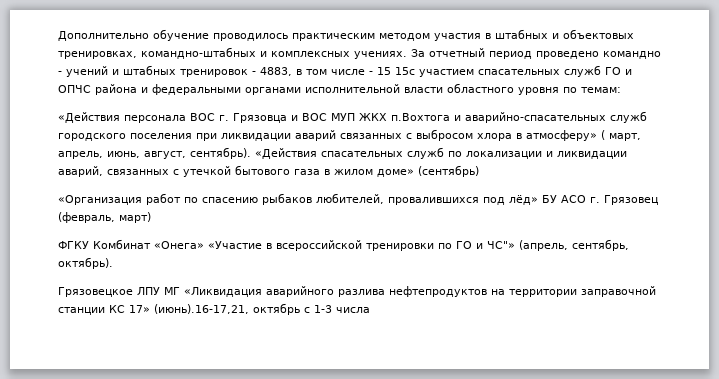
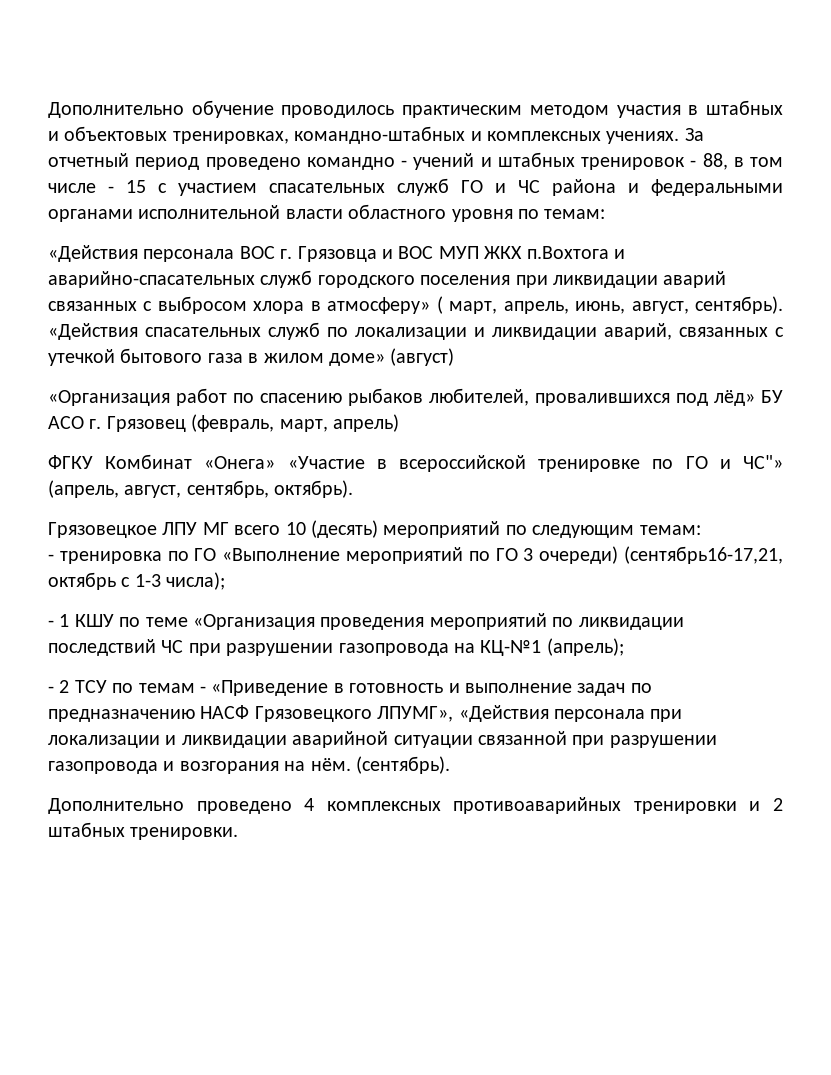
[260,67,292,76] 4883, -> [702,153,728,170] 88,
[395,67,415,75] 15с -> [158,183,167,193] с
[58,85,91,93] ОПЧС -> [518,180,540,193] ЧС
[418,165,479,177] (сентябрь) -> [390,348,455,366] (август)
[119,212,151,223] март) -> [279,414,399,432] март, апрель)
[366,243,434,251] тренировки -> [538,459,641,472] тренировке
(568, 245) none -> [124,485,182,498] август,
[184,286,656,297] [58,303,370,315] «Ликвидация аварийного разлива нефтепродуктов на территории заправочной станции КС 17» (июнь).16-17,21, октябрь с 1-3 числа -> [234,520,701,538] [48,546,783,564] [48,572,226,590] [48,613,684,630] [48,638,624,656] [48,680,652,696] [48,705,683,722] [48,731,717,748] [48,756,450,774] [48,797,783,814] [48,822,239,840] всего 10 (десять) мероприятий по следующим темам: // - тренировка по ГО «Выполнение мероприятий по ГО 3 очереди) (сентябрь16-17,21, октябрь с 1-3 числа); // - 1 КШУ по теме «Организация проведения мероприятий по ликвидации последствий ЧС при разрушении газопровода на КЦ-№1 (апрель); // - 2 ТСУ по темам - «Приведение в готовность и выполнение задач по предназначению НАСФ Грязовецкого ЛПУМГ», «Действия персонала при локализации и ликвидации аварийной ситуации связанной при разрушении газопровода и возгорания на нём. (сентябрь). // Дополнительно проведено 4 комплексных противоаварийных тренировки и 2 штабных тренировки.

